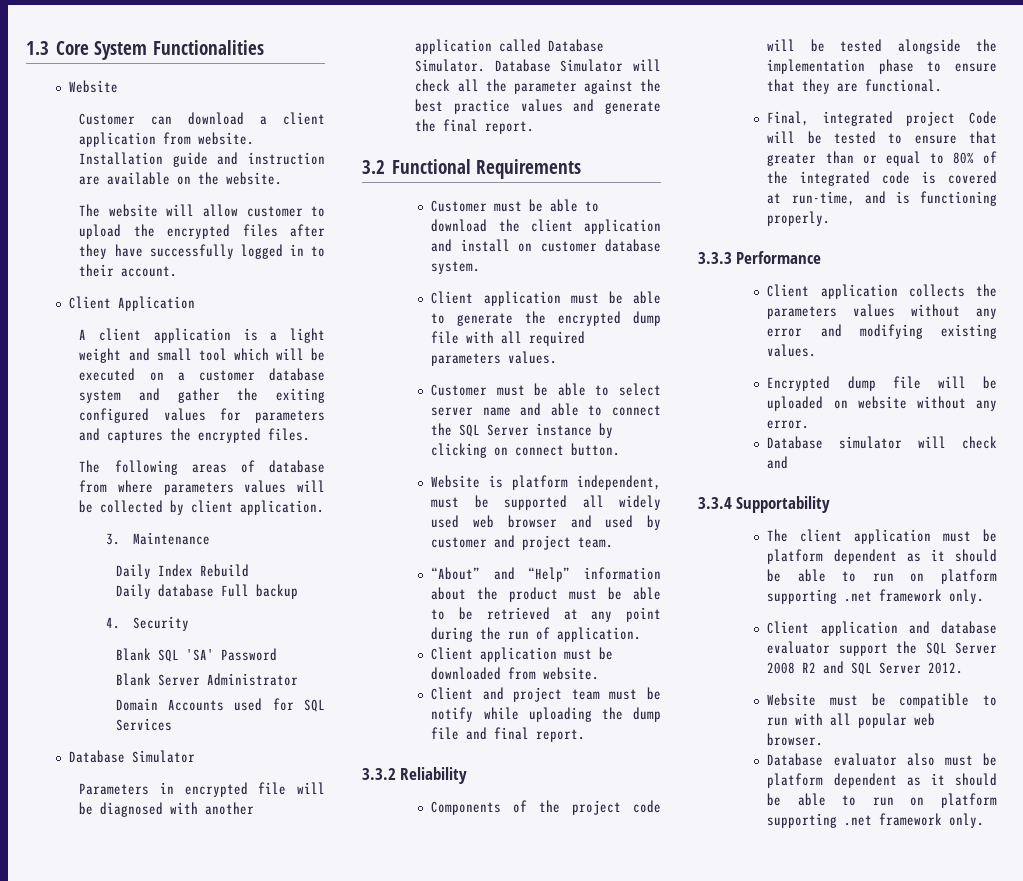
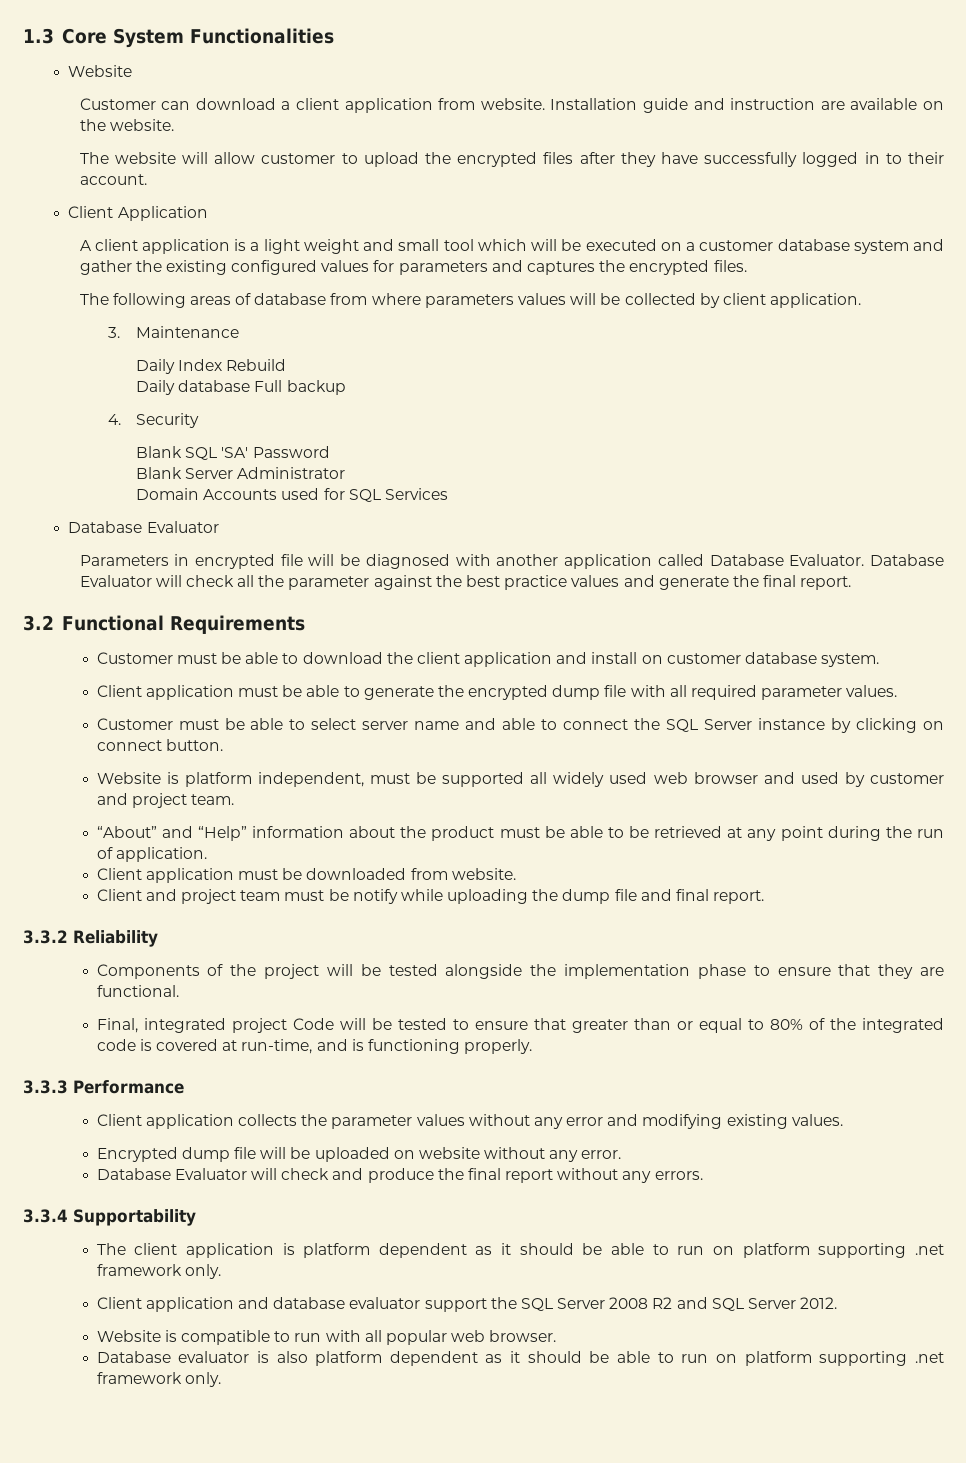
[276,388,325,403] exiting -> [165,260,227,275] existing
[131,750,195,763] Simulator -> [146,521,219,533] Evaluator
[415,59,624,72] Simulator. Database Simulator -> [789,554,944,566] [79,575,152,587] Evaluator. Database Evaluator
[431,353,502,366] parameters -> [761,686,843,700] parameter
[633,800,661,813] code -> (320, 971) none
[767,306,838,319] parameters -> [331,1115,413,1129] parameter
[839,436,903,449] simulator -> [174,1168,247,1180] Evaluator
(789, 462) none -> [367,1168,703,1183] produce the final report without any errors.
[943,529,997,542] must be -> [282,1243,295,1255] is
[830,693,886,706] must be -> [164,1330,177,1342] is
[906,753,997,766] also must be -> [256,1351,308,1363] is also

